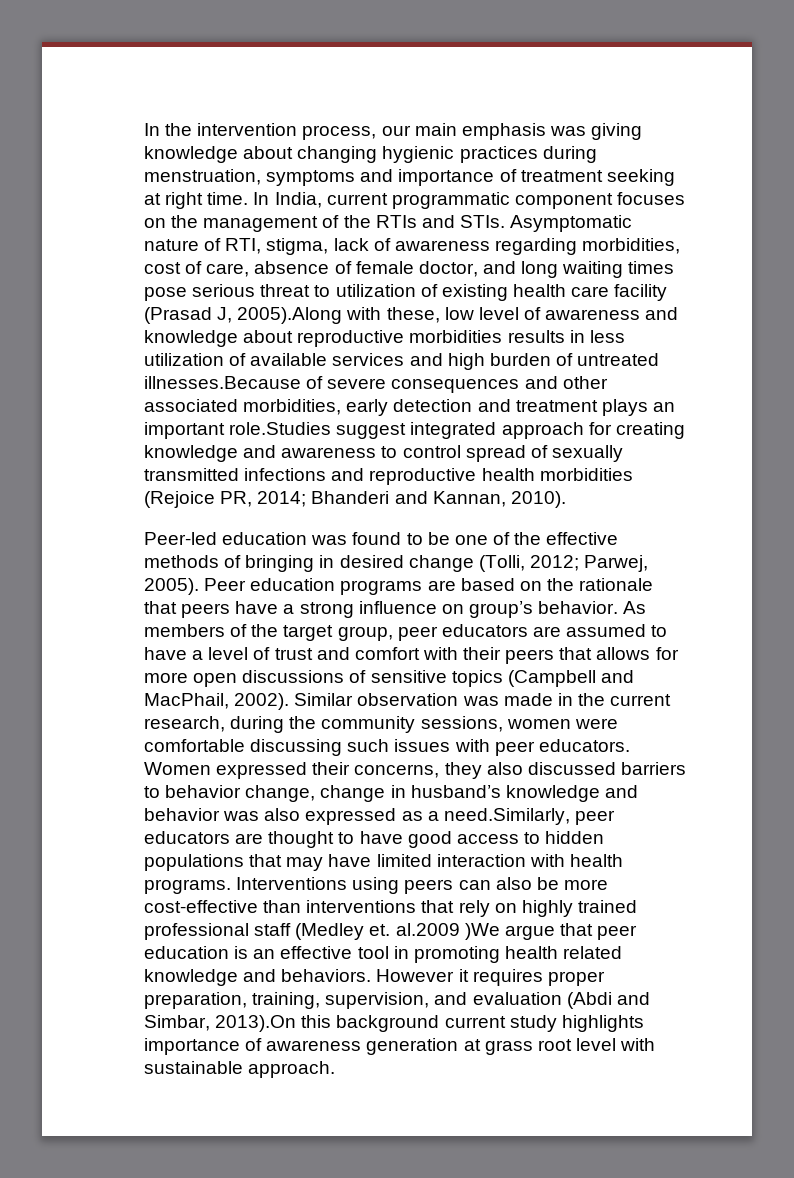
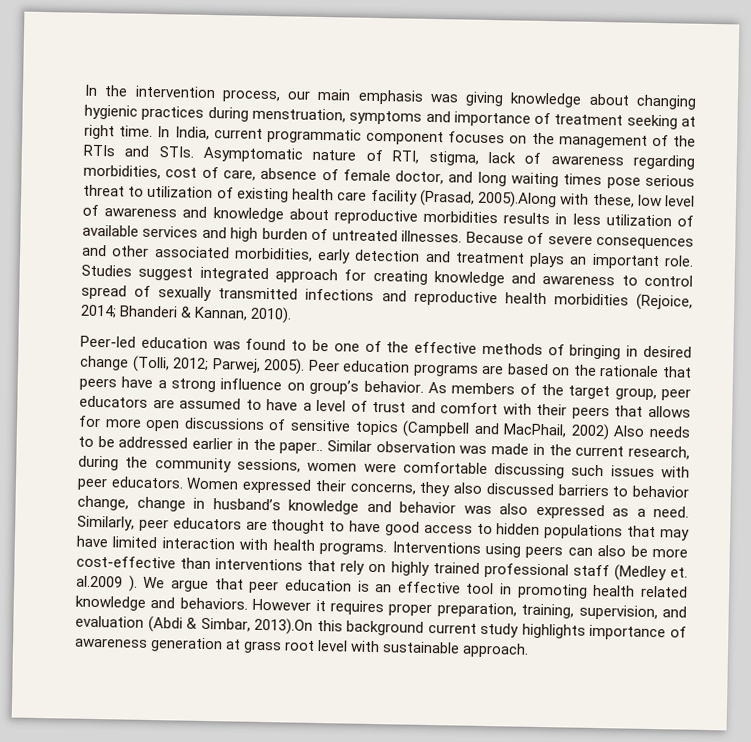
[144,307,233,324] (Prasad J, -> [418,189,475,207] (Prasad,
[144,376,301,389] illnesses.Because -> [401,230,524,244] illnesses. Because
[229,422,332,435] role.Studies -> [663,255,694,267] [81,264,132,277] role. Studies
[144,491,253,508] (Rejoice PR, -> [636,293,694,311] (Rejoice,
[394,491,428,504] and -> [180,306,193,318] &
[234,693,290,710] 2002). -> [570,423,691,441] [78,436,324,455] 2002) Also needs to be addressed earlier in the paper..
[443,808,570,825] need.Similarly, -> [653,506,689,518] [77,515,135,531] need. Similarly,
[464,923,500,940] )We -> [127,575,166,592] ). We
[616,992,650,1005] and -> [186,617,198,629] &

